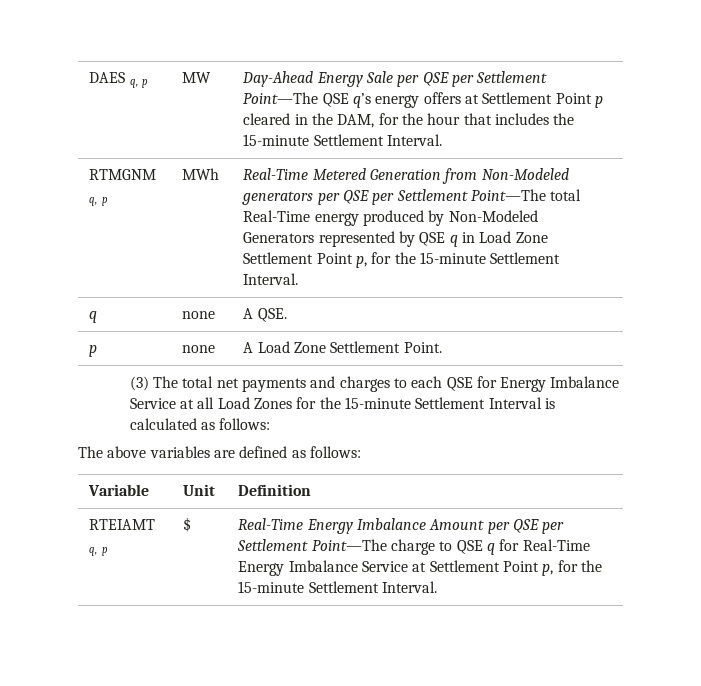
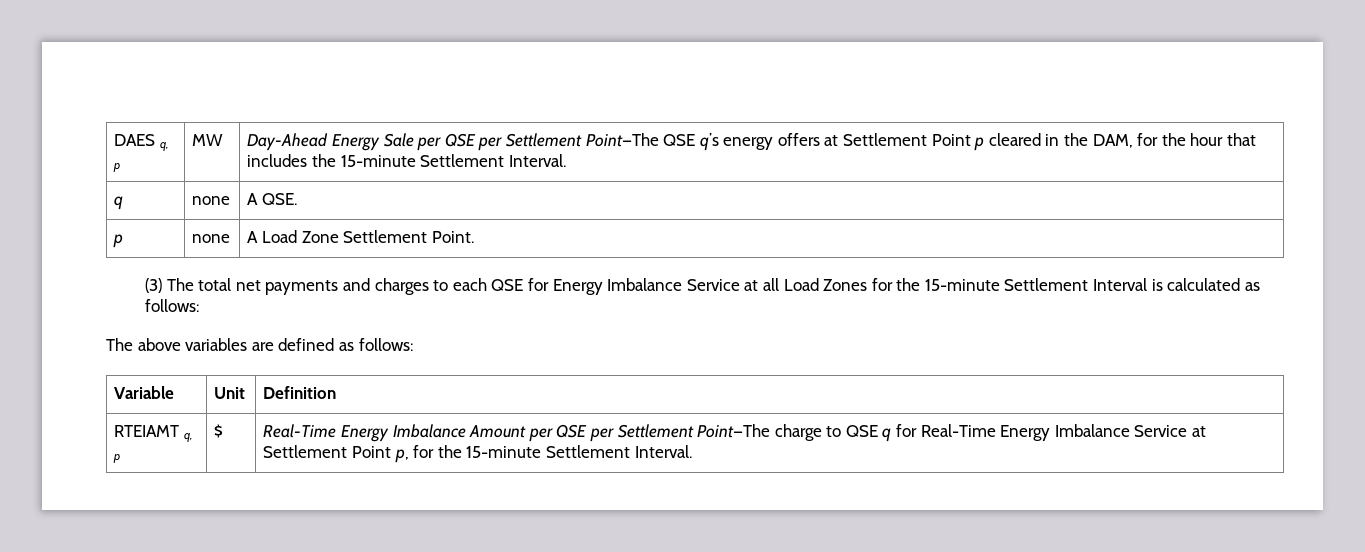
[89,169,157,180] [89,197,108,206] [182,168,220,180] [243,168,569,184] [242,189,582,205] [243,210,538,226] [243,231,548,247] [243,252,561,268] [243,273,299,285] // RTMGNM q, p | MWh | Real-Time Metered Generation from Non-Modeled generators per QSE per Settlement Point—The total Real-Time energy produced by Non-Modeled Generators represented by QSE q in Load Zone Settlement Point p, for the 15-minute Settlement Interval. -> (566, 160) none

